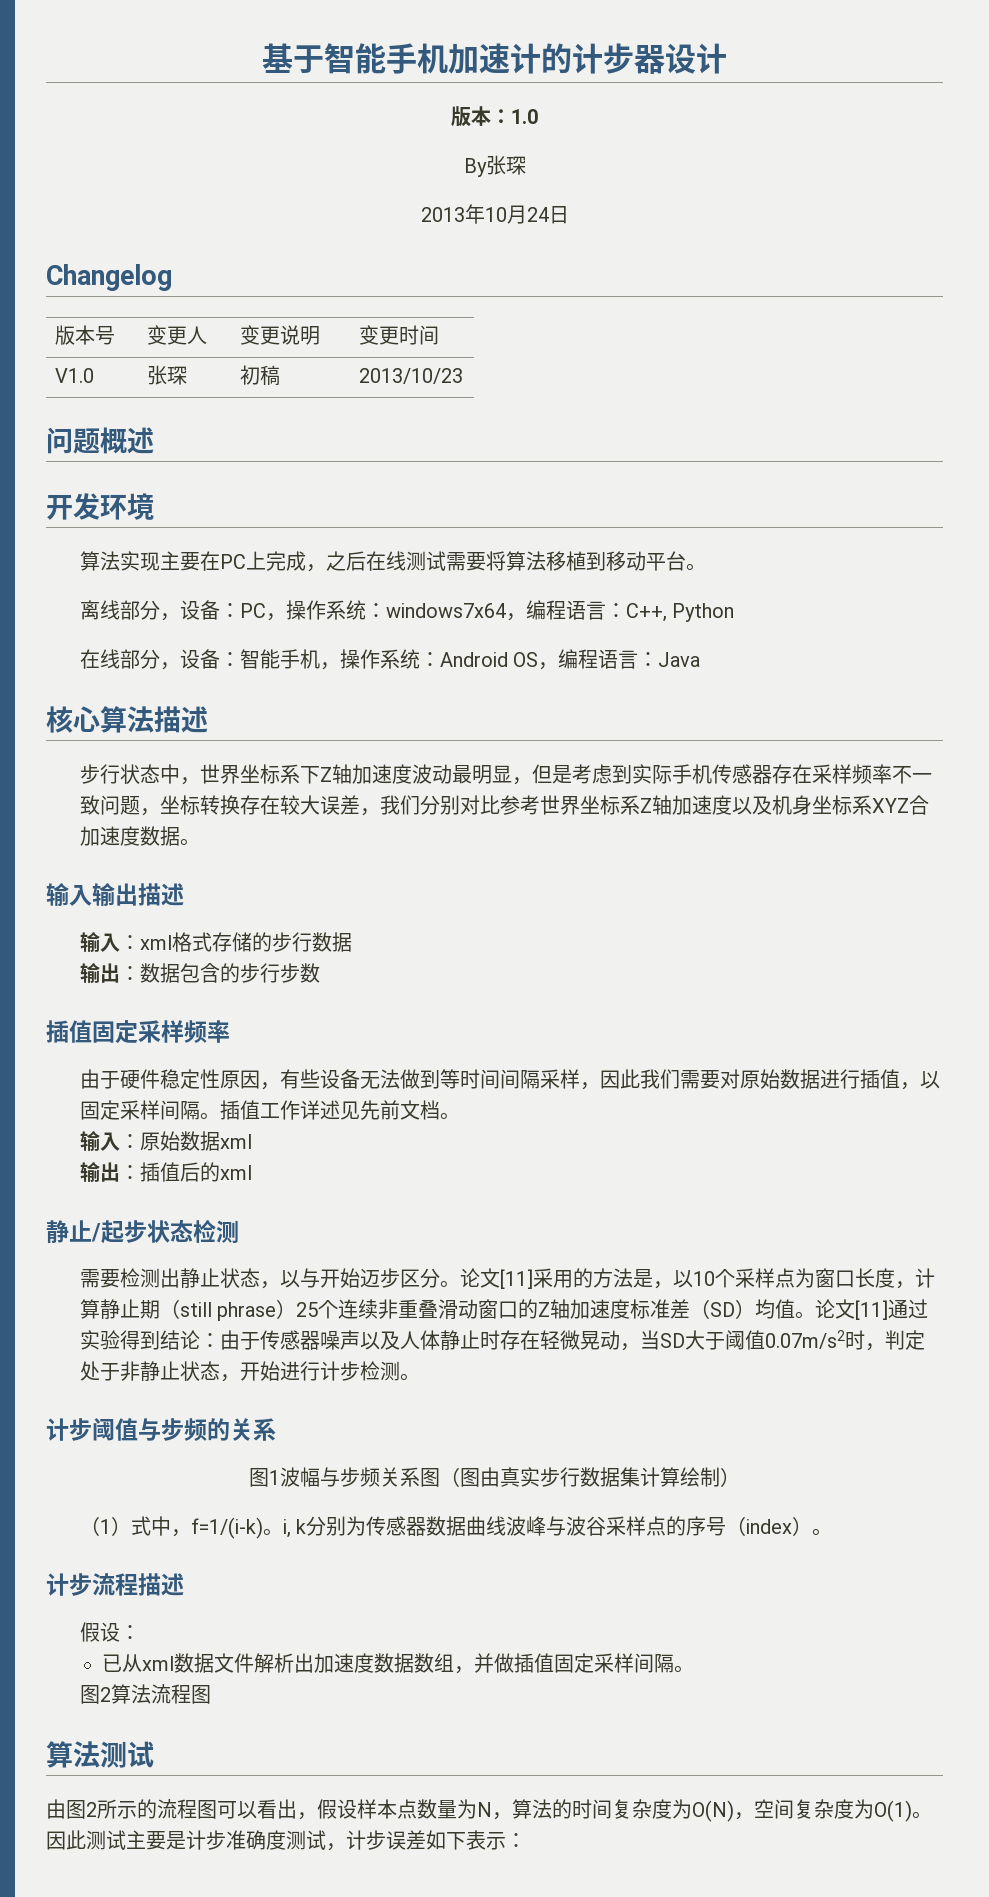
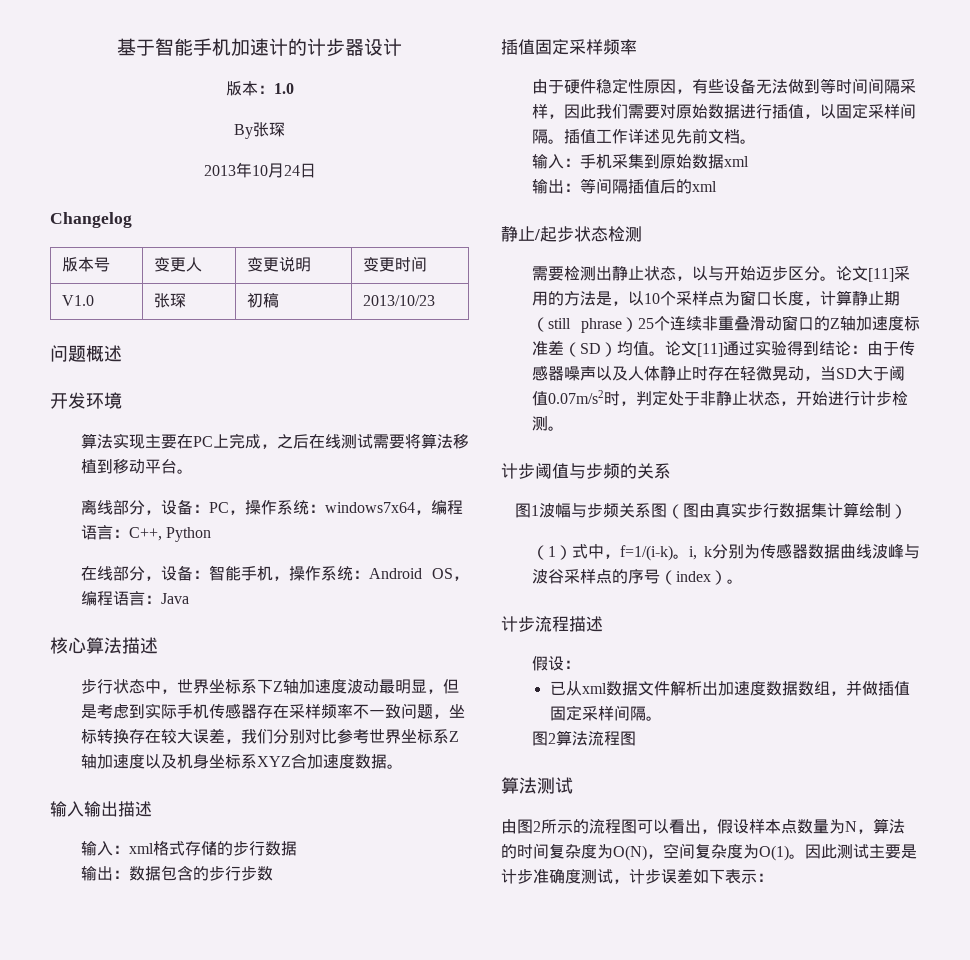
(141, 1141) none -> [579,154,660,169] 手机采集到
(141, 1172) none -> [579,178,628,194] 等间隔

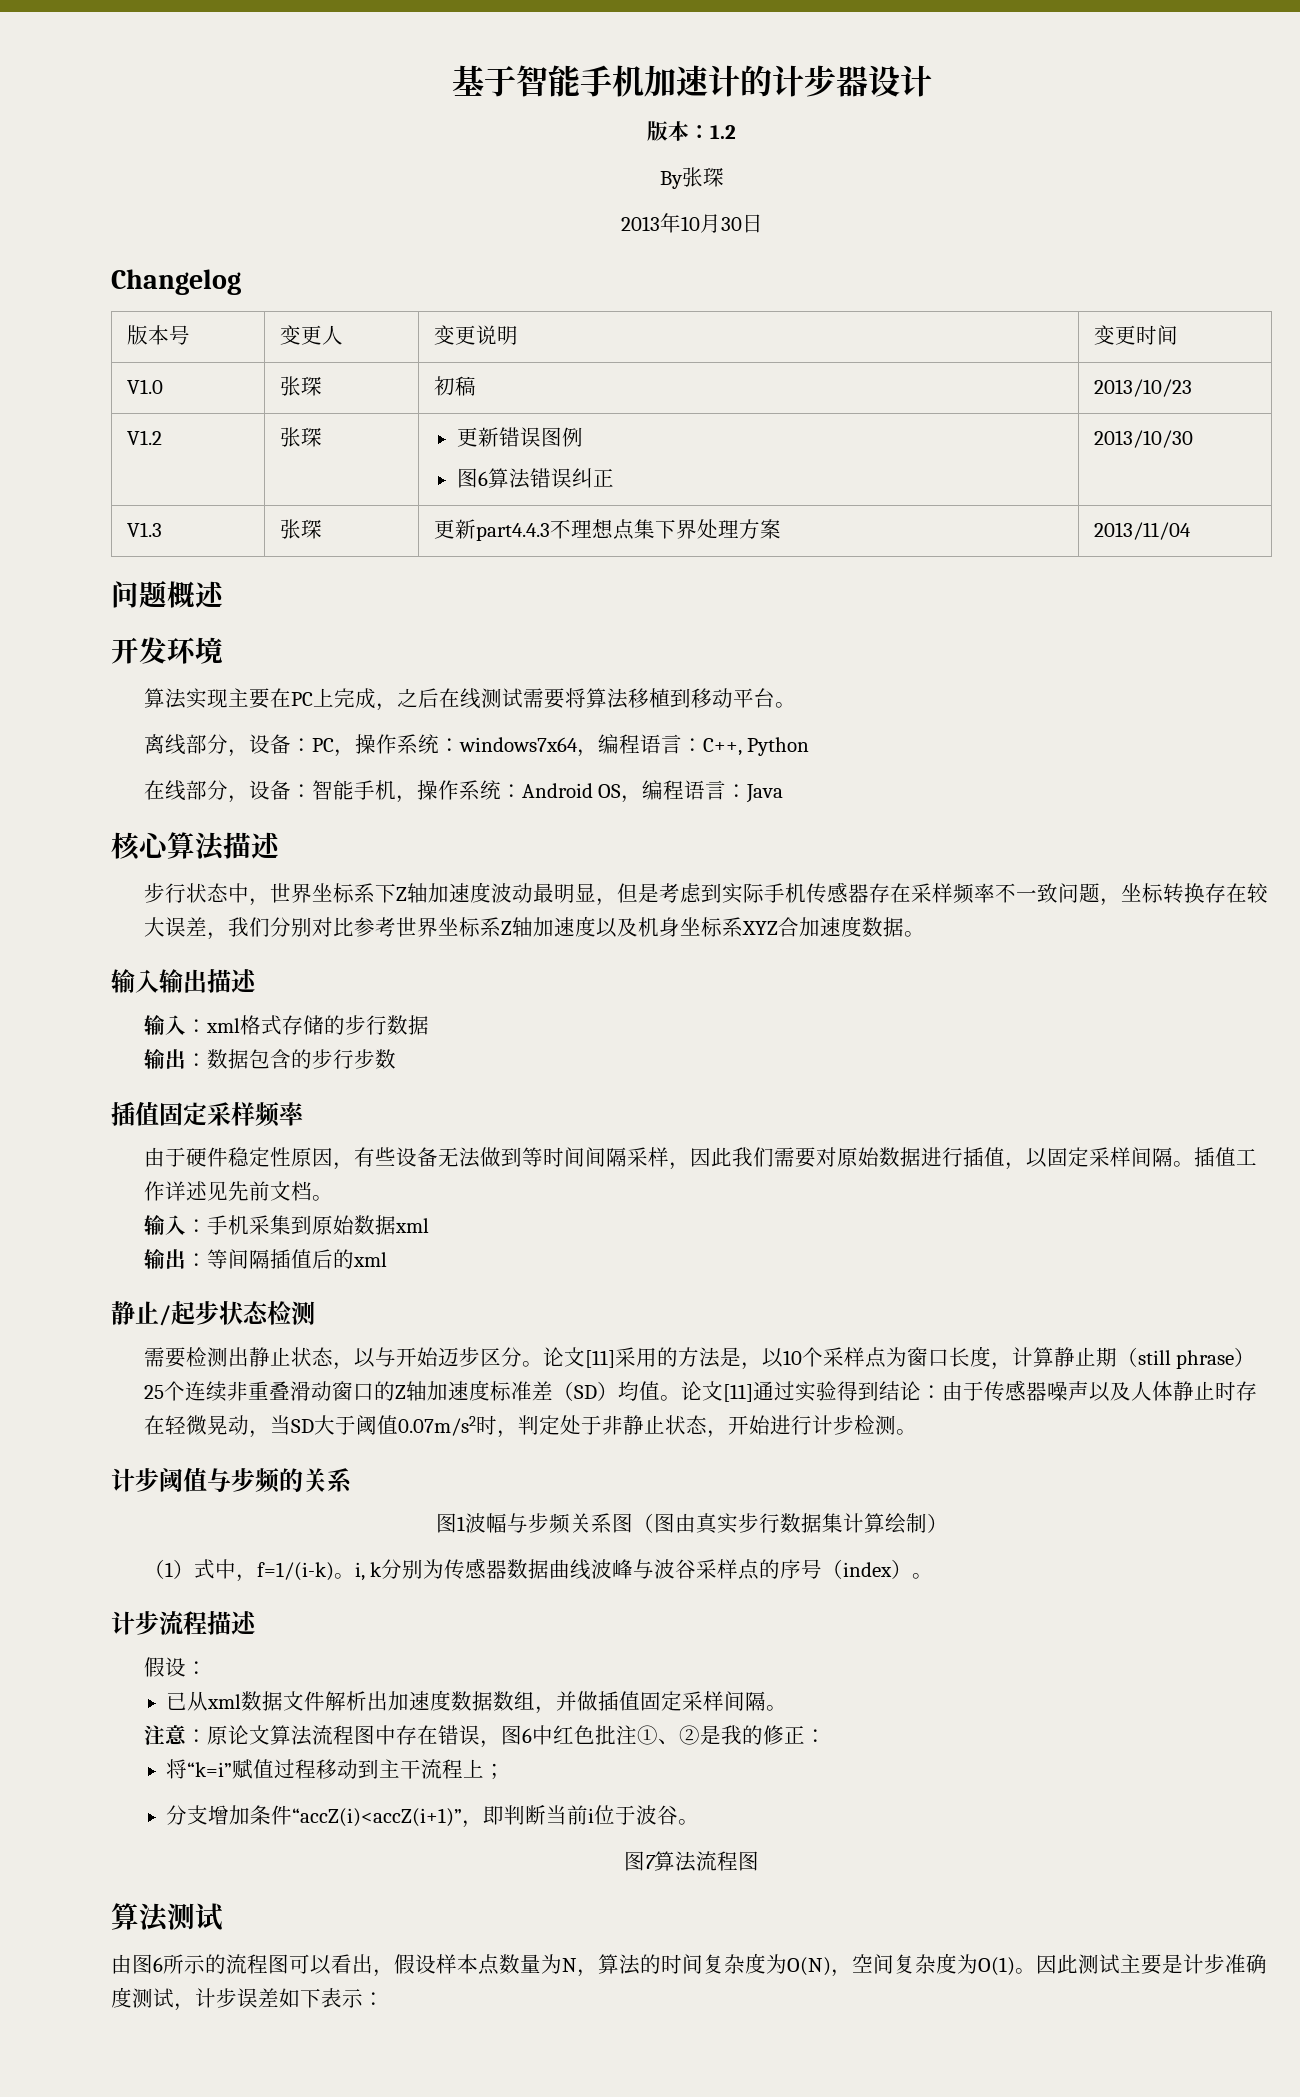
[273,83,294,94] 1.0 -> [710,125,736,139] 1.2
[283,165,300,176] 24 -> [720,217,742,231] 30
(435, 300) none -> [126,430,162,445] [279,427,322,447] [456,427,583,447] [456,468,614,489] [1093,430,1193,448] [126,522,162,537] [279,519,322,539] [433,519,781,541] [1093,522,1191,540] // V1.2 | 张琛 | 更新错误图例 // 图6算法错误纠正 | 2013/10/30 // V1.3 | 张琛 | 更新part4.4.3不理想点集下界处理方案 | 2013/11/04
[531,731,556,746] 图2 -> [143,1725,826,1748] [166,1759,506,1779] [166,1805,700,1828] [624,1851,656,1871] 注意：原论文算法流程图中存在错误，图6中红色批注①、②是我的修正： // 将“k=i”赋值过程移动到主干流程上； // 分支增加条件“accZ(i)<accZ(i+1)”，即判断当前i位于波谷。 // 图7
[533,821,541,832] 2 -> [153,1957,163,1972] 6

